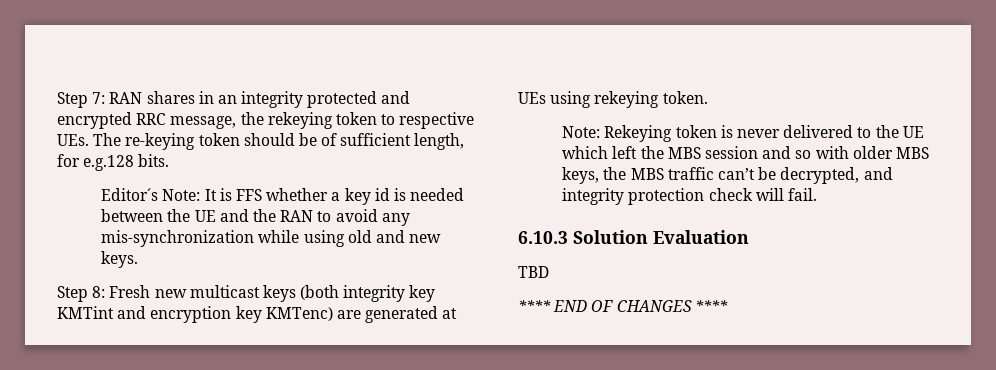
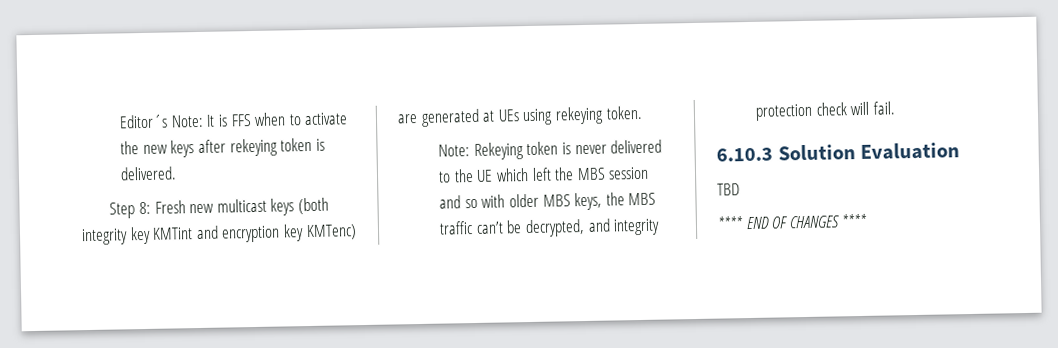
[57,91,411,108] [57,112,475,129] [57,133,465,150] [57,154,170,171] Step 7: RAN shares in an integrity protected and encrypted RRC message, the rekeying token to respective UEs. The re-keying token should be of sufficient length, for e.g.128 bits. // -> (119, 121) none
[266,188,465,205] [101,209,410,226] [101,230,442,247] [101,251,139,268] whether a key id is needed between the UE and the RAN to avoid any mis-synchronization while using old and new keys. -> [254,112,349,126] [120,137,325,158] [120,166,178,181] when to activate the new keys after rekeying token is delivered.

